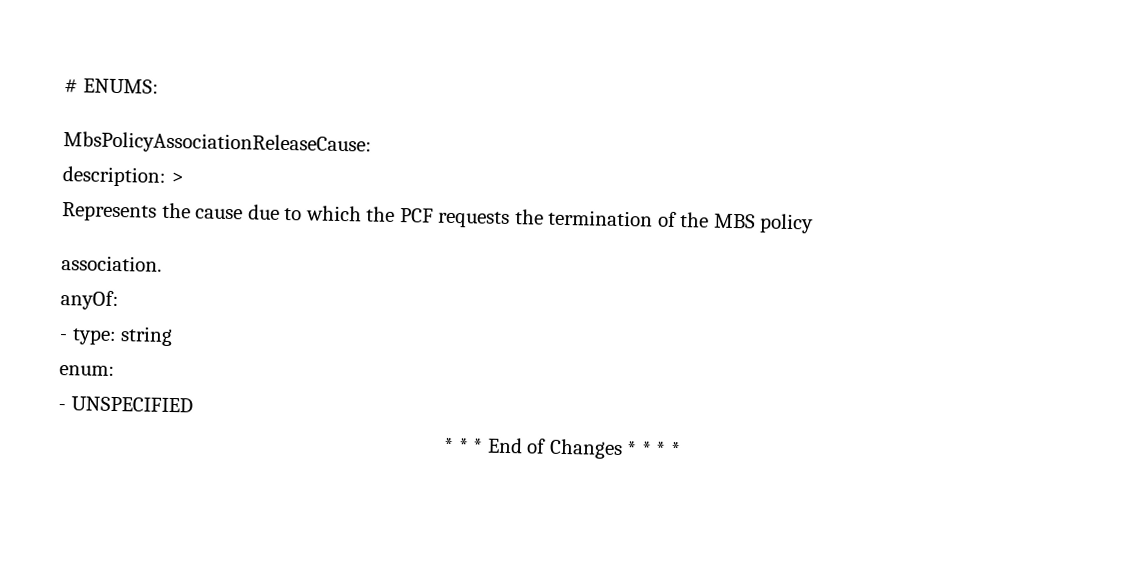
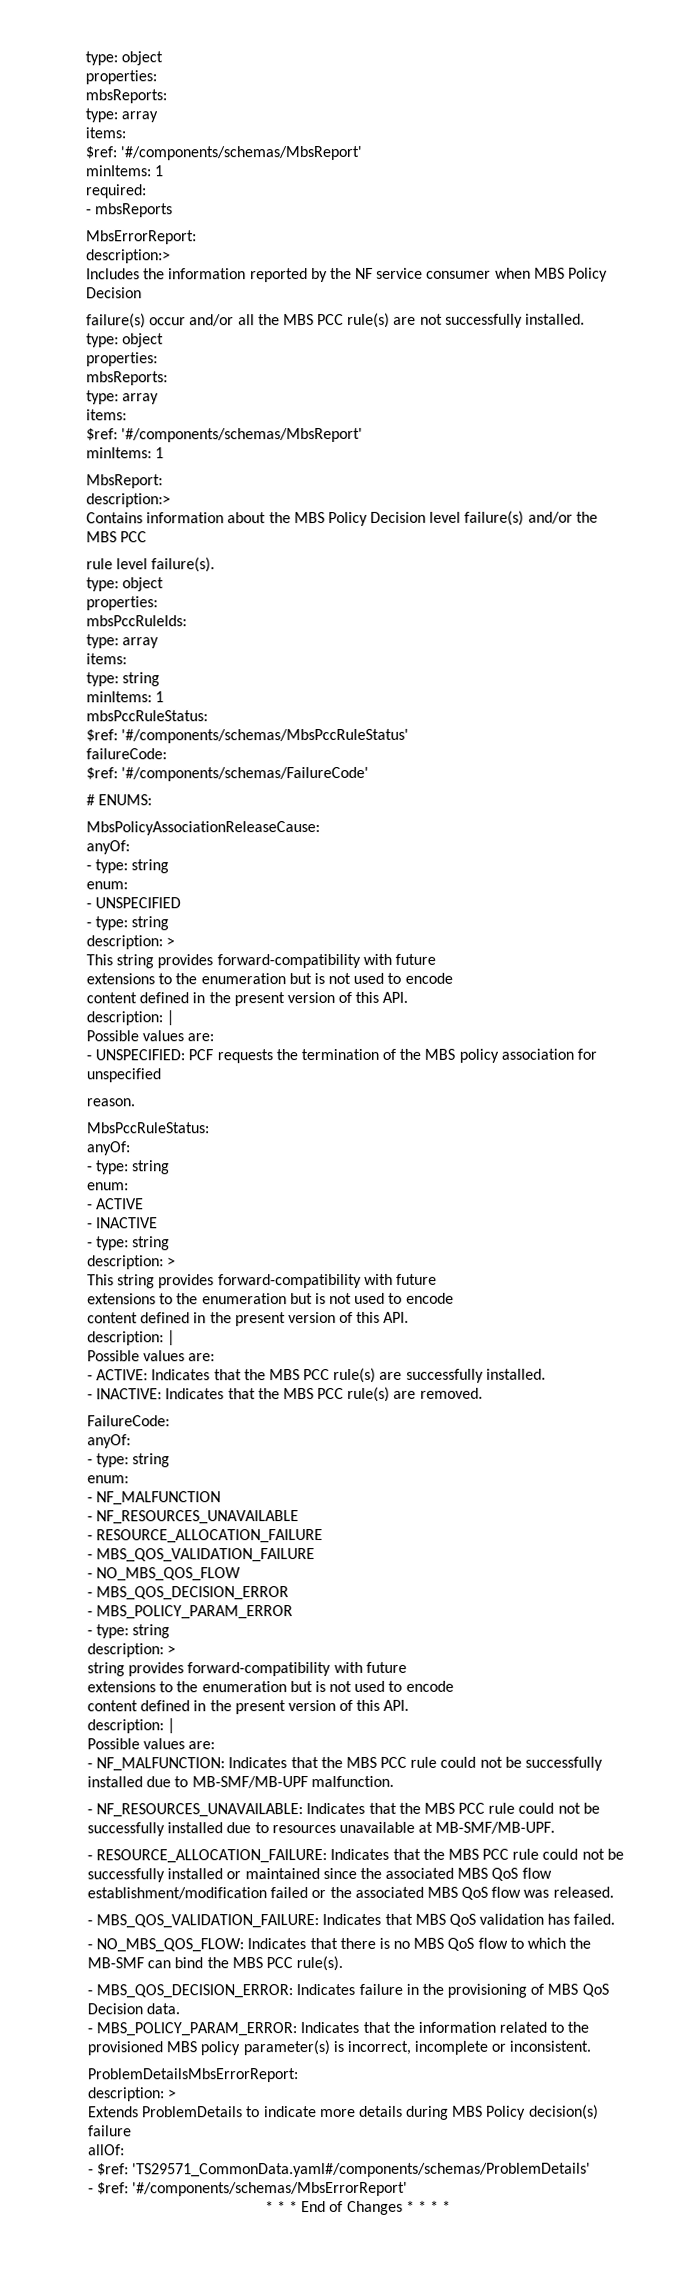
[64,78,159,94] [63,131,372,156] [62,166,184,187] [62,202,815,234] [61,255,162,272] # ENUMS: // MbsPolicyAssociationReleaseCause: // description: > // Represents the cause due to which the PCF requests the termination of the MBS policy // association. -> [85,51,164,66] [85,70,157,85] [85,89,167,104] [85,108,159,123] [85,127,126,139] [85,145,363,161] [85,165,164,177] [86,184,147,199] [86,203,174,218] [86,230,197,245] [86,249,171,264] [86,267,609,283] [86,287,142,299] [86,312,586,329] [86,333,165,348] [86,352,158,367] [86,371,168,386] [86,390,160,405] [86,409,127,421] [86,427,364,443] [86,447,165,459] [86,474,163,489] [86,493,171,508] [86,510,598,527] [86,531,148,543] [86,557,216,573] [86,577,165,592] [86,596,158,611] [86,615,187,627] [86,634,160,649] [86,653,127,665] [86,672,161,687] [86,691,165,703] [86,710,208,722] [86,728,410,744] [86,748,167,760] [86,766,370,782] [86,794,153,806] [86,821,320,836] type: object // properties: // mbsReports: // type: array // items: // $ref: '#/components/schemas/MbsReport' // minItems: 1 // required: // - mbsReports // MbsErrorReport: // description:> // Includes the information reported by the NF service consumer when MBS Policy Decision // failure(s) occur and/or all the MBS PCC rule(s) are not successfully installed. // type: object // properties: // mbsReports: // type: array // items: // $ref: '#/components/schemas/MbsReport' // minItems: 1 // MbsReport: // description:> // Contains information about the MBS Policy Decision level failure(s) and/or the MBS PCC // rule level failure(s). // type: object // properties: // mbsPccRuleIds: // type: array // items: // type: string // minItems: 1 // mbsPccRuleStatus: // $ref: '#/components/schemas/MbsPccRuleStatus' // failureCode: // $ref: '#/components/schemas/FailureCode' // # ENUMS: // MbsPolicyAssociationReleaseCause:
(193, 404) none -> [86,916,170,931] [86,935,176,950] [86,953,436,969] [86,972,453,985] [86,991,409,1007] [86,1010,175,1026] [86,1030,215,1042] [86,1048,598,1064] [86,1068,161,1083] [86,1098,135,1107] [86,1122,209,1134] [87,1141,131,1156] [87,1160,171,1175] [87,1182,129,1191] [87,1198,145,1210] [87,1217,159,1229] [87,1236,171,1251] [87,1255,177,1270] [87,1273,437,1289] [87,1292,454,1305] [87,1311,410,1327] [87,1330,176,1346] [87,1350,216,1362] [87,1367,546,1384] [87,1386,483,1402] [87,1415,170,1427] [87,1434,131,1449] [87,1453,171,1468] [87,1475,129,1484] [87,1491,222,1506] [87,1510,300,1525] [87,1529,324,1544] [87,1548,316,1563] [87,1567,242,1582] [87,1586,290,1601] [87,1605,294,1620] [87,1624,171,1639] [87,1643,177,1658] [87,1661,407,1677] [87,1680,454,1693] [87,1699,410,1715] [87,1718,176,1734] [87,1738,216,1750] [87,1756,604,1772] [87,1775,394,1789] [87,1802,600,1818] [87,1821,556,1837] [87,1848,624,1864] [87,1867,552,1883] [87,1886,614,1900] [87,1913,616,1929] [87,1937,592,1953] [87,1955,344,1972] [87,1983,609,1999] [87,2003,181,2015] [87,2021,590,2037] [87,2040,592,2056] [87,2068,298,2083] [87,2087,178,2102] [88,2104,599,2120] [88,2125,132,2137] [88,2144,125,2156] [88,2162,592,2178] [88,2181,409,2197] // - type: string // description: > // This string provides forward-compatibility with future // extensions to the enumeration but is not used to encode // content defined in the present version of this API. // description: | // Possible values are: // - UNSPECIFIED: PCF requests the termination of the MBS policy association for unspecified // reason. // MbsPccRuleStatus: // anyOf: // - type: string // enum: // - ACTIVE // - INACTIVE // - type: string // description: > // This string provides forward-compatibility with future // extensions to the enumeration but is not used to encode // content defined in the present version of this API. // description: | // Possible values are: // - ACTIVE: Indicates that the MBS PCC rule(s) are successfully installed. // - INACTIVE: Indicates that the MBS PCC rule(s) are removed. // FailureCode: // anyOf: // - type: string // enum: // - NF_MALFUNCTION // - NF_RESOURCES_UNAVAILABLE // - RESOURCE_ALLOCATION_FAILURE // - MBS_QOS_VALIDATION_FAILURE // - NO_MBS_QOS_FLOW // - MBS_QOS_DECISION_ERROR // - MBS_POLICY_PARAM_ERROR // - type: string // description: > // string provides forward-compatibility with future // extensions to the enumeration but is not used to encode // content defined in the present version of this API. // description: | // Possible values are: // - NF_MALFUNCTION: Indicates that the MBS PCC rule could not be successfully installed due to MB-SMF/MB-UPF malfunction. // - NF_RESOURCES_UNAVAILABLE: Indicates that the MBS PCC rule could not be successfully installed due to resources unavailable at MB-SMF/MB-UPF. // - RESOURCE_ALLOCATION_FAILURE: Indicates that the MBS PCC rule could not be successfully installed or maintained since the associated MBS QoS flow establishment/modification failed or the associated MBS QoS flow was released. // - MBS_QOS_VALIDATION_FAILURE: Indicates that MBS QoS validation has failed. // - NO_MBS_QOS_FLOW: Indicates that there is no MBS QoS flow to which the MB-SMF can bind the MBS PCC rule(s). // - MBS_QOS_DECISION_ERROR: Indicates failure in the provisioning of MBS QoS Decision data. // - MBS_POLICY_PARAM_ERROR: Indicates that the information related to the provisioned MBS policy parameter(s) is incorrect, incomplete or inconsistent. // ProblemDetailsMbsErrorReport: // description: > // Extends ProblemDetails to indicate more details during MBS Policy decision(s) failure // allOf: // - $ref: 'TS29571_CommonData.yaml#/components/schemas/ProblemDetails' // - $ref: '#/components/schemas/MbsErrorReport'

